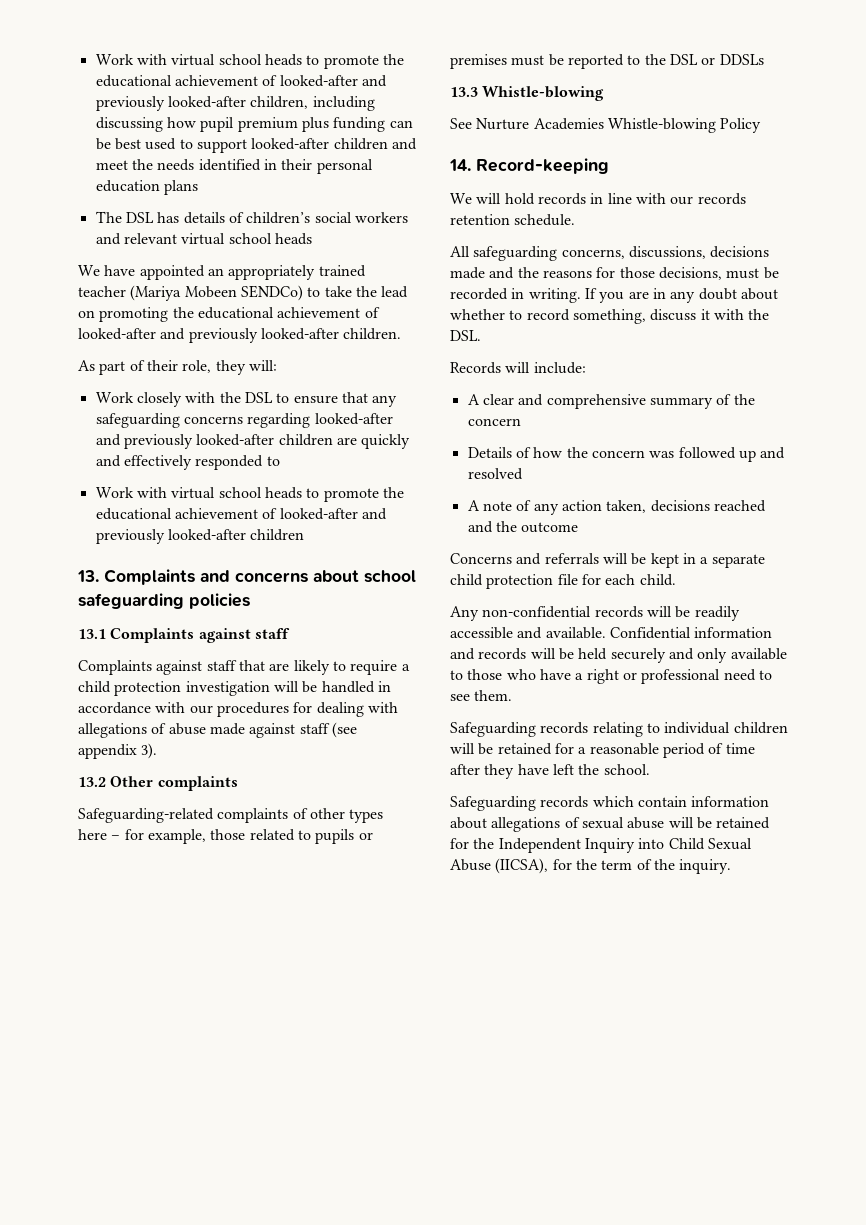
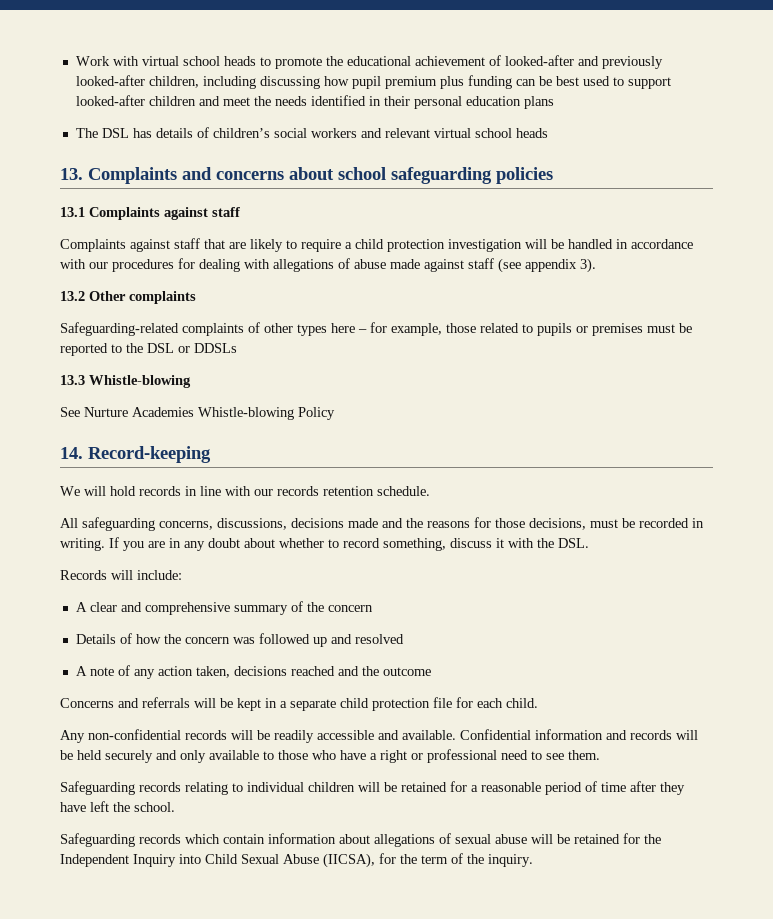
[78,265,366,280] [78,285,409,301] [78,307,380,322] [78,328,402,343] [78,360,277,375] [95,392,398,407] [95,413,393,428] [95,434,411,449] [95,455,280,470] [95,487,404,502] [95,508,387,520] [95,529,305,544] // We have appointed an appropriately trained teacher (Mariya Mobeen SENDCo) to take the lead on promoting the educational achievement of looked-after and previously looked-after children. // As part of their role, they will: // Work closely with the DSL to ensure that any safeguarding concerns regarding looked-after and previously looked-after children are quickly and effectively responded to // Work with virtual school heads to promote the educational achievement of looked-after and previously looked-after children -> (548, 133) none

